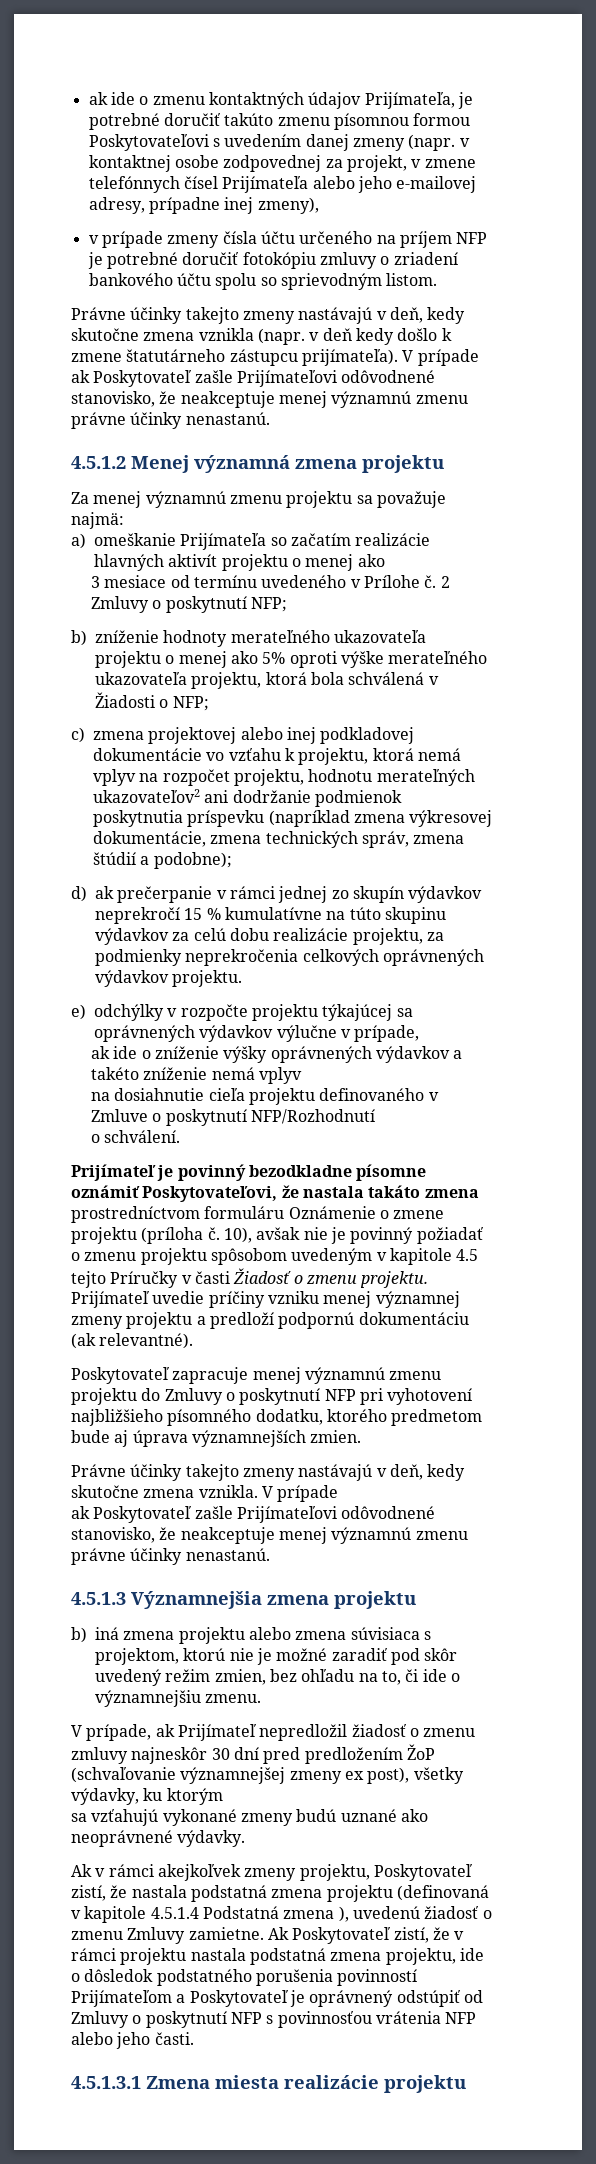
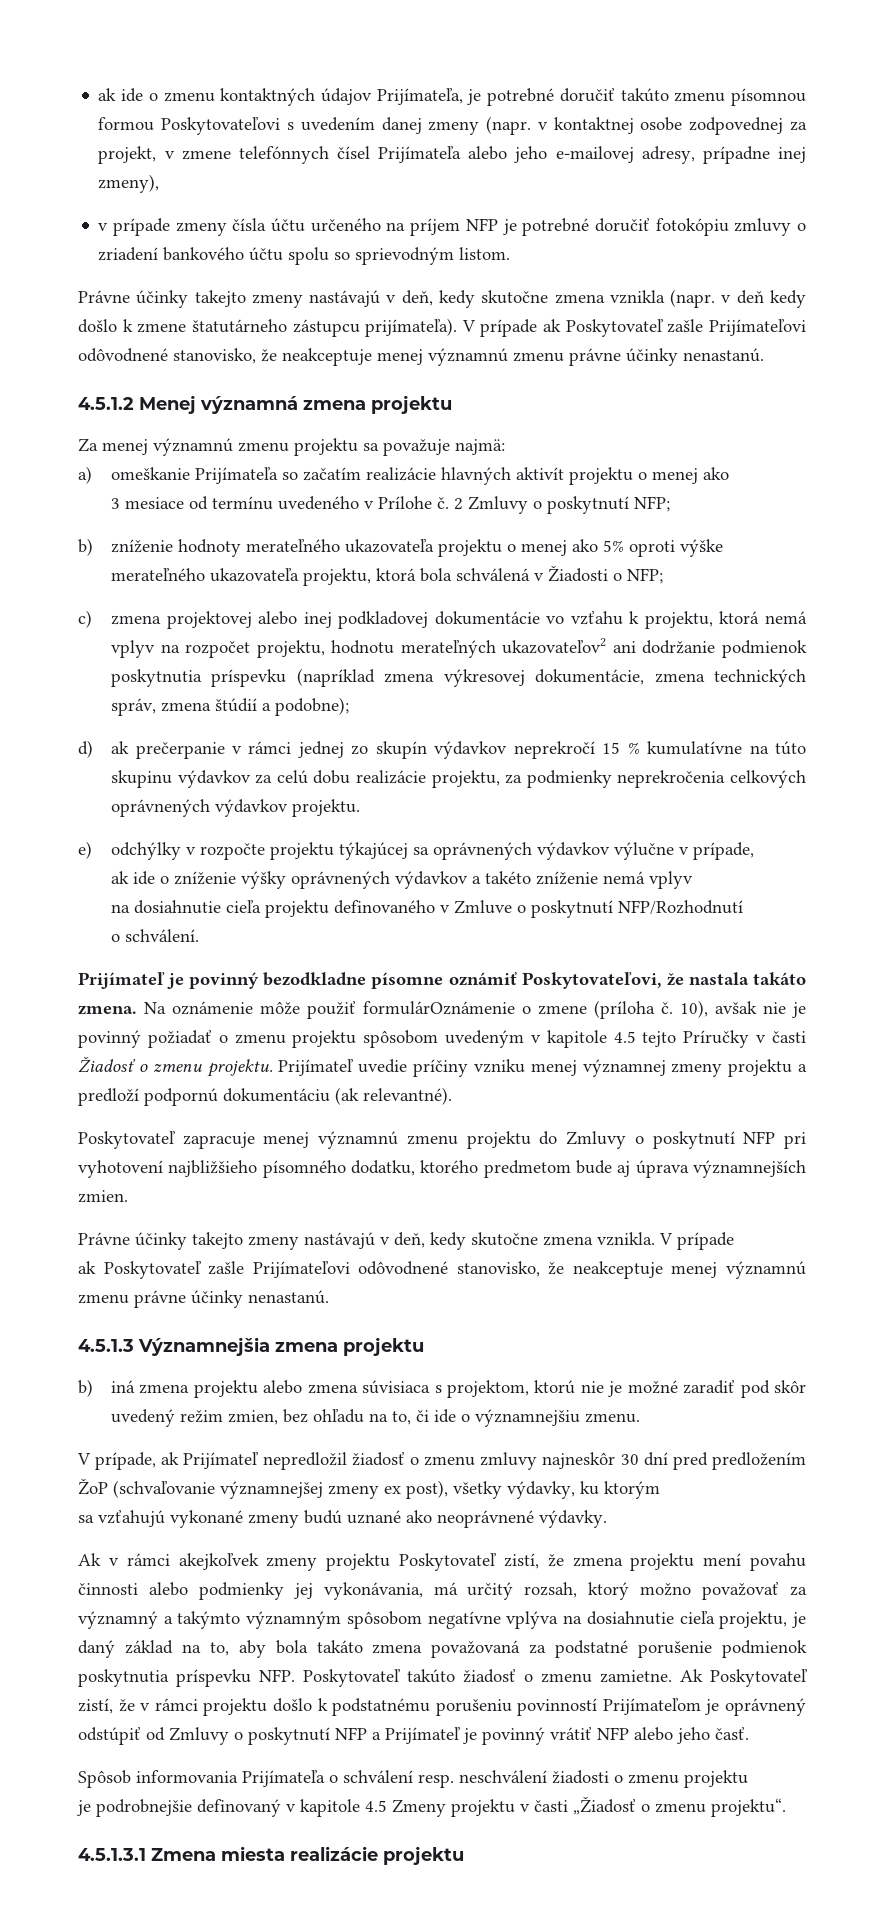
[424,1189,479,1198] [71,1206,376,1223] zmena prostredníctvom formuláru Oznámenie -> [78,1001,515,1019] zmena. Na oznámenie môže použiť formulárOznámenie
[71,1227,137,1244] projektu -> (587, 1010) none
[299,1864,472,1881] [71,1885,489,1902] [71,1906,492,1923] [71,1927,186,1944] projektu, Poskytovateľ zistí, že nastala podstatná zmena projektu (definovaná v kapitole 4.5.1.4 Podstatná zmena ), uvedenú žiadosť o zmenu Zmluvy -> [326,1553,807,1571] [78,1582,807,1600] [78,1611,807,1629] [78,1640,807,1658] [78,1669,592,1687] projektu Poskytovateľ zistí, že zmena projektu mení povahu činnosti alebo podmienky jej vykonávania, má určitý rozsah, ktorý možno považovať za významný a takýmto významným spôsobom negatívne vplýva na dosiahnutie cieľa projektu, je daný základ na to, aby bola takáto zmena považovaná za podstatné porušenie podmienok poskytnutia príspevku NFP. Poskytovateľ takúto žiadosť o zmenu
[190,1948,484,1965] [71,1969,418,1986] [71,1990,288,2007] nastala podstatná zmena projektu, ide o dôsledok podstatného porušenia povinností Prijímateľom a Poskytovateľ -> [272,1698,701,1716] došlo k podstatnému porušeniu povinností Prijímateľom
[266,2011,477,2028] [71,2032,194,2049] s povinnosťou vrátenia NFP alebo jeho časti. -> [372,1727,749,1745] [78,1770,748,1788] [77,1796,786,1817] a Prijímateľ je povinný vrátiť NFP alebo jeho časť. // Spôsob informovania Prijímateľa o schválení resp. neschválení žiadosti o zmenu projektu // je podrobnejšie definovaný v kapitole 4.5 Zmeny projektu v časti „Žiadosť o zmenu projektu“.

